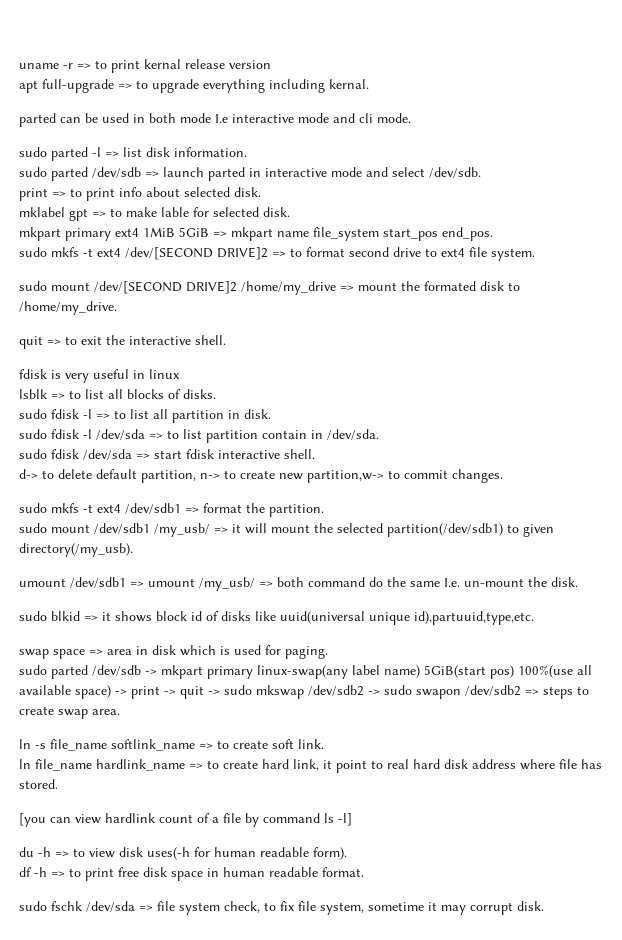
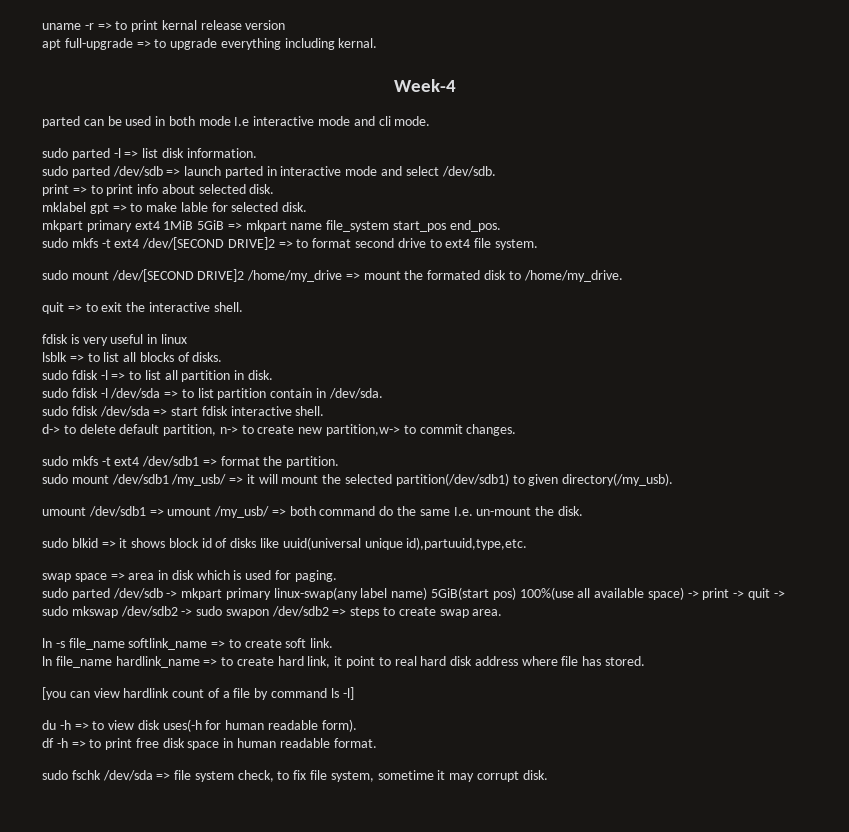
(369, 84) none -> [393,79,456,92] // Week-4

